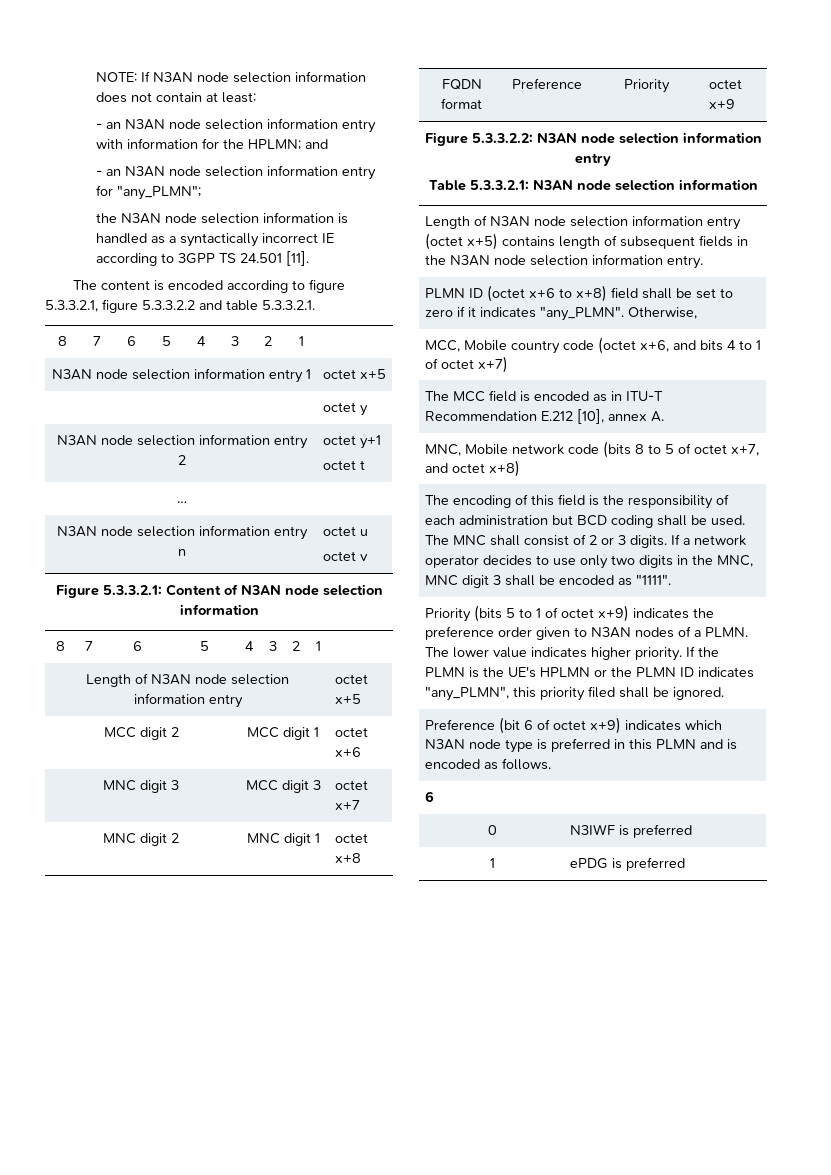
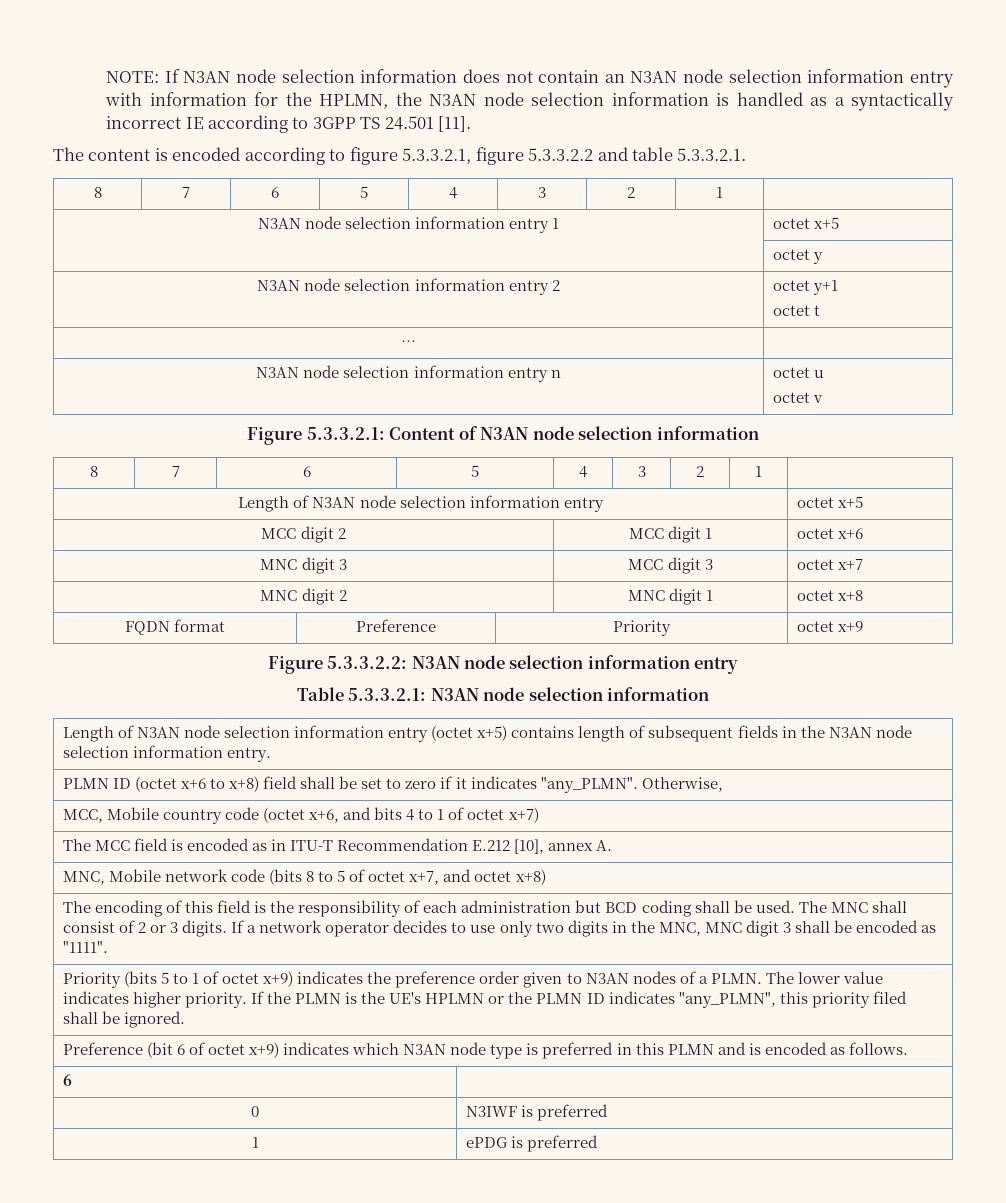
[205,92,256,103] [95,123,102,129] at least: // - -> (600, 76) none
[247,139,328,150] [95,165,376,180] [95,185,201,200] HPLMN; and // - an N3AN node selection information entry for "any_PLMN"; // -> [319,94,389,109] HPLMN,

